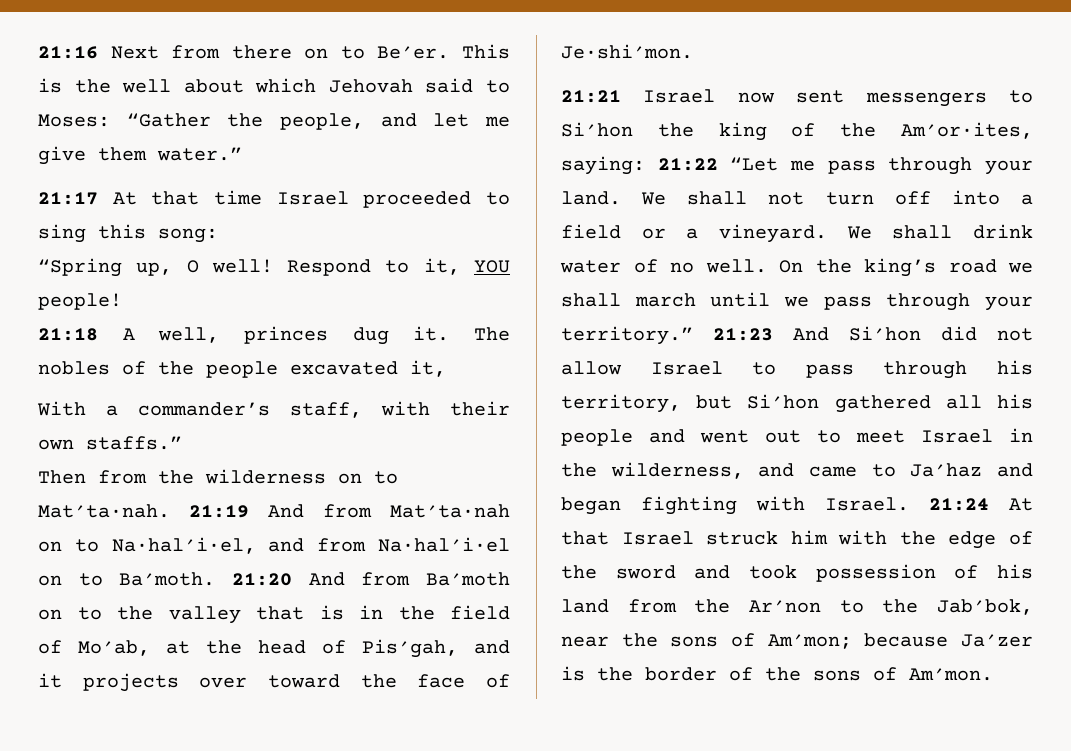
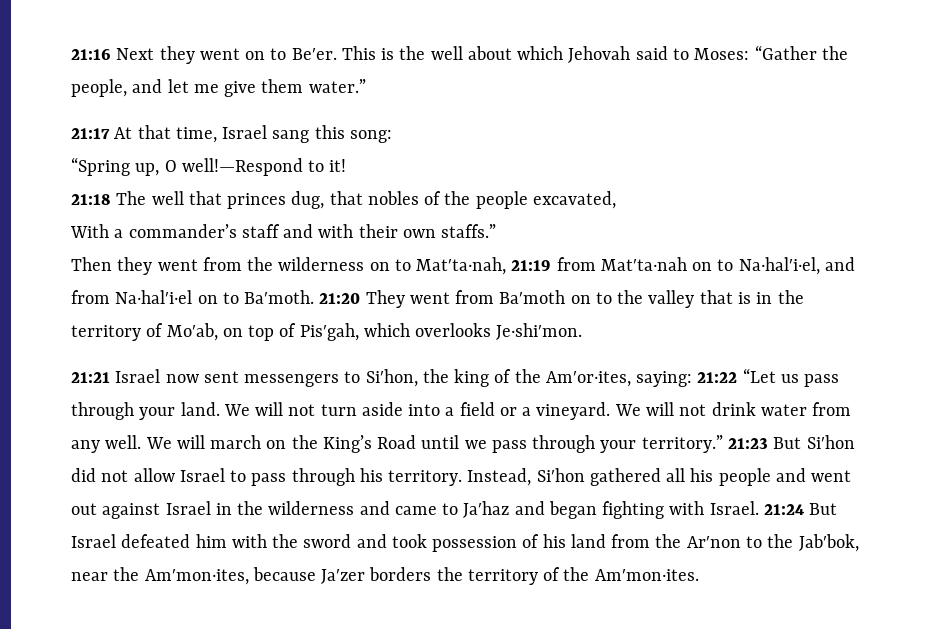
[171,45,292,59] from there -> [159,46,240,64] they went
[214,190,510,208] [38,224,86,243] time Israel proceeded to sing -> [175,125,310,143] time, Israel sang
[211,258,510,276] [38,293,122,310] [38,326,511,345] well! Respond to it, YOU people! // 21:18 A well, princes dug it. The -> [181,158,347,176] [71,191,363,209] well!—Respond to it! // 21:18 The well that princes dug, that
[290,360,446,377] excavated it, -> [532,191,616,209] excavated,
[290,402,362,418] staff, -> [241,224,314,238] staff and
(86, 477) none -> [117,257,198,275] they went
[38,504,304,518] Mat′ta·nah. 21:19 And -> [416,257,552,275] Mat′ta·nah, 21:19
[308,572,345,586] And -> [365,290,450,308] They went
[450,605,510,620] field -> [71,325,141,341] territory
[166,639,510,658] [38,673,511,692] at the head of Pis′gah, and it projects over toward the face of -> [222,323,492,341] on top of Pis′gah, which overlooks
[561,122,633,137] Si′hon -> [365,369,418,387] Si′hon,
[790,160,815,171] me -> [780,374,799,383] us
[687,191,748,205] shall -> [255,402,284,416] will
[894,191,931,205] off -> [361,402,403,416] aside
[892,224,1033,239] [560,258,1033,277] [561,293,696,307] shall drink water of no well. On the king’s road we shall march -> [645,402,852,416] [71,435,417,453] will not drink water from any well. We will march on the King’s Road
[793,327,829,341] And -> [773,437,802,449] But
[561,394,733,413] territory, but -> [388,468,532,486] territory. Instead,
[817,430,905,443] to meet -> [102,503,161,519] against
[610,462,744,479] wilderness, -> [268,501,355,515] wilderness
[1009,498,1033,511] [561,530,1033,549] At that Israel struck him with the edge of -> [809,503,838,515] [71,534,267,548] But Israel defeated him with
[670,633,1033,649] [561,666,993,681] sons of Am′mon; because Ja′zer is the border of the sons of Am′mon. -> [144,567,699,585] Am′mon·ites, because Ja′zer borders the territory of the Am′mon·ites.

